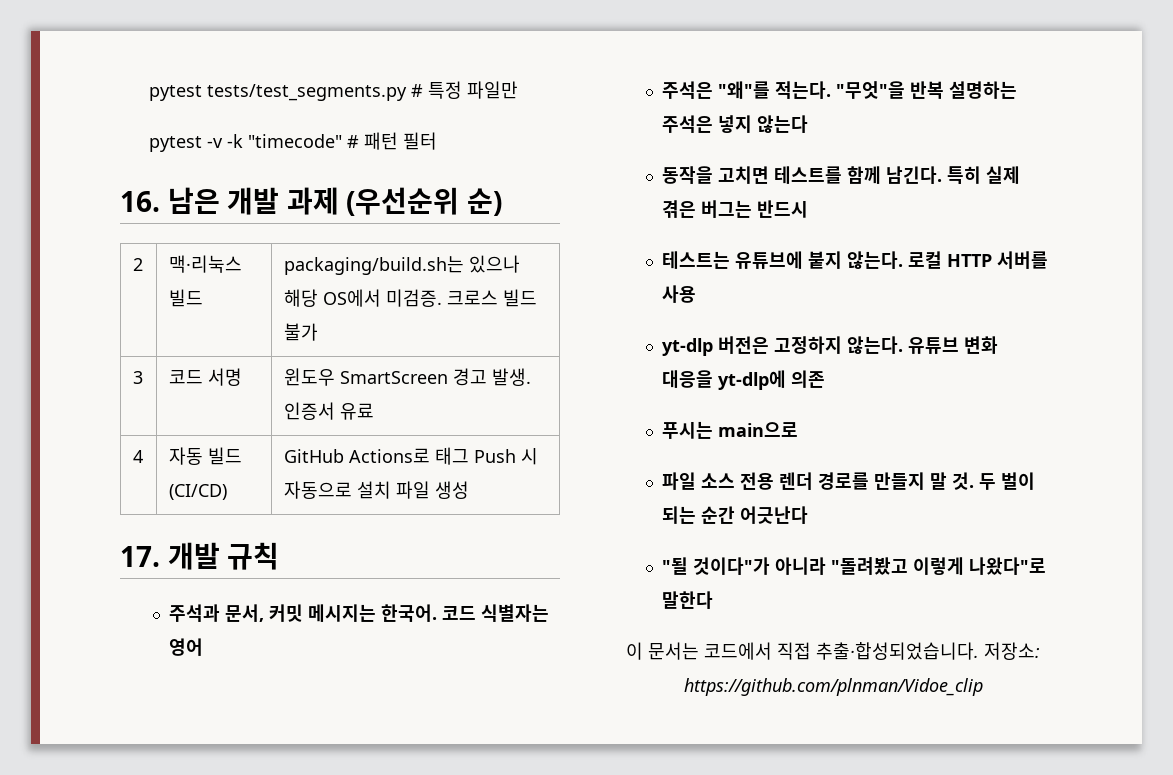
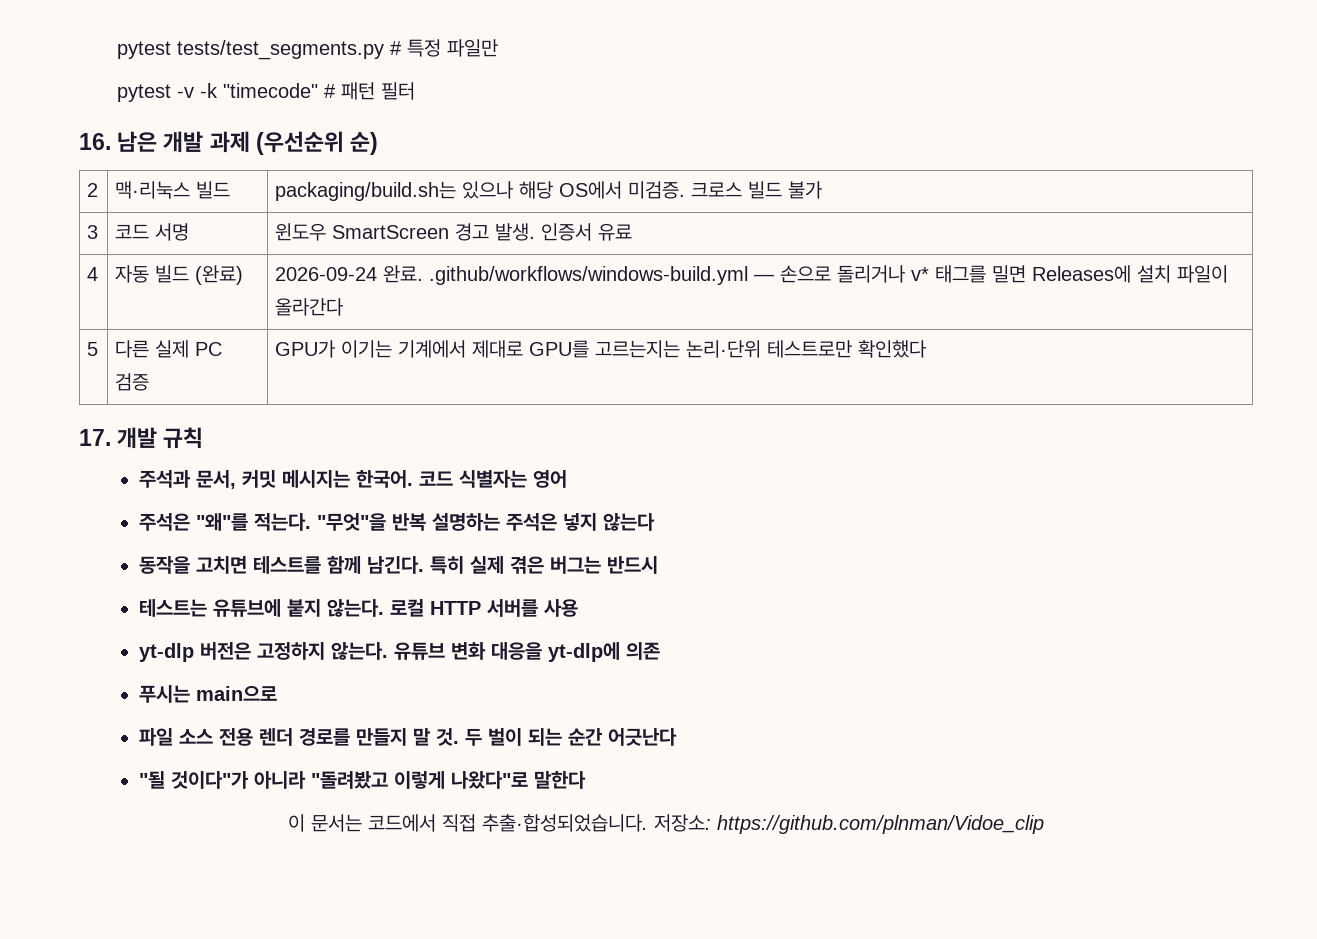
[168,484,227,500] [283,447,538,465] [283,481,469,499] (CI/CD) | GitHub Actions로 태그 Push 시 자동으로 설치 파일 생성 -> [195,265,244,285] [275,265,1229,285] [275,298,345,316] [87,342,99,356] [115,340,223,358] [115,373,150,391] [275,340,928,358] (완료) | 2026-09-24 완료. .github/workflows/windows-build.yml — 손으로 돌리거나 v* 태그를 밀면 Releases에 설치 파일이 올라간다 // 5 | 다른 실제 PC 검증 | GPU가 이기는 기계에서 제대로 GPU를 고르는지는 논리·단위 테스트로만 확인했다

